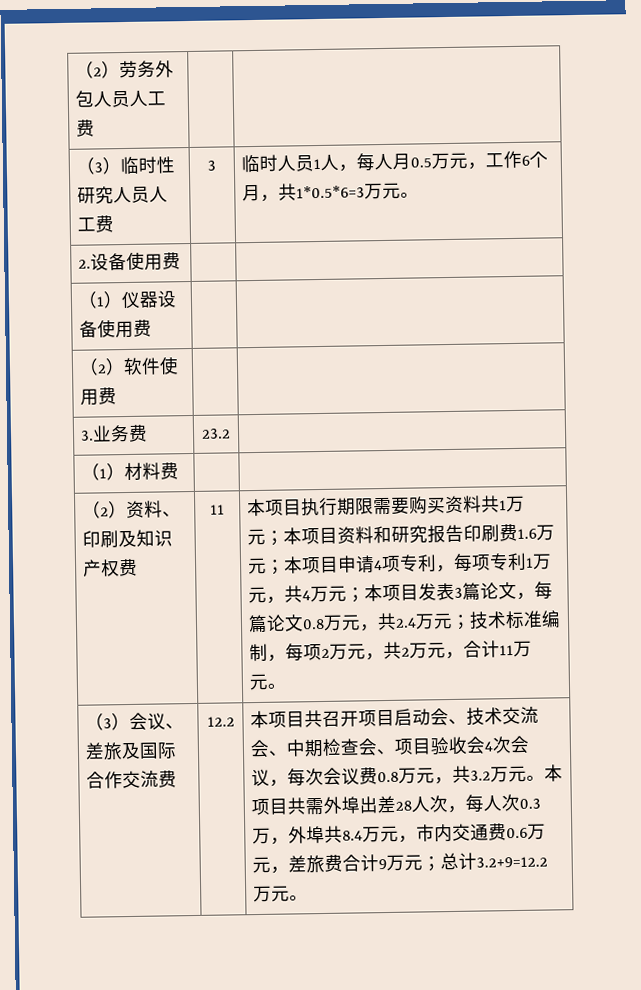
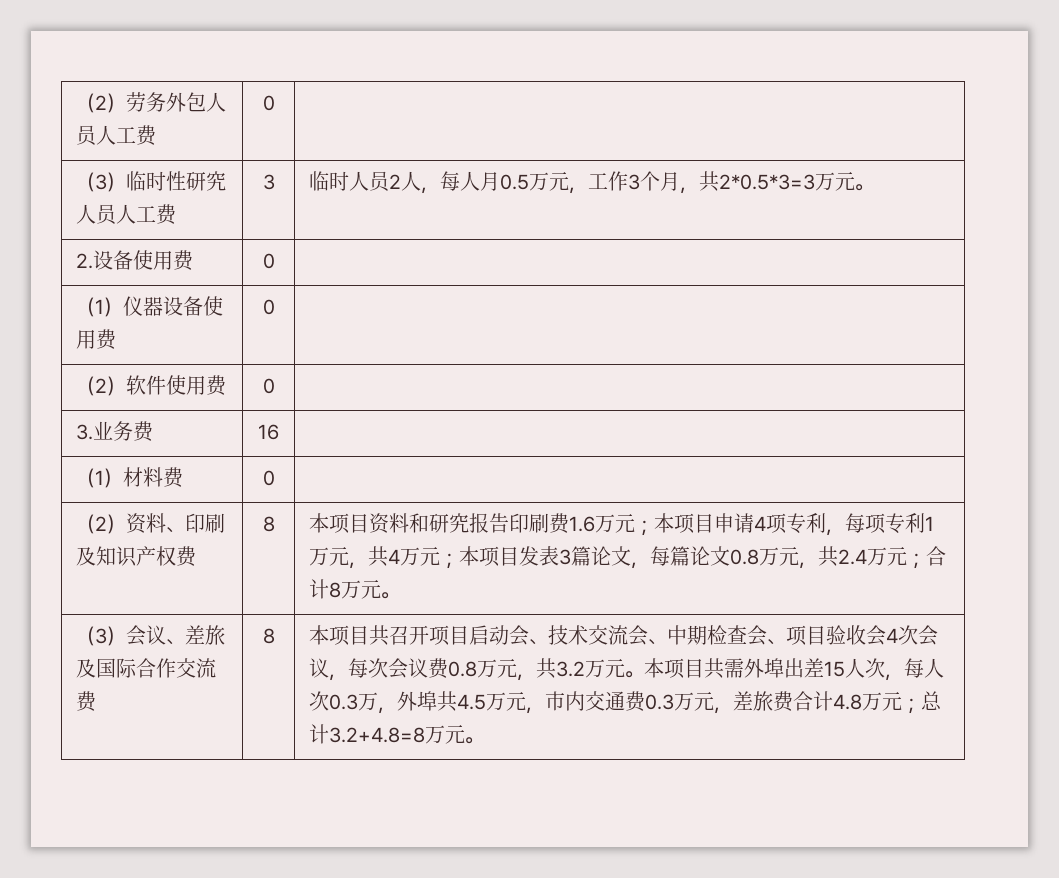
(96, 128) none -> [262,95,275,111] 0
[313,158,322,170] 1 -> [388,174,401,189] 2
[521,155,531,166] 6 -> [627,174,640,190] 3
[296,185,366,199] 1*0.5*6=3 -> [718,174,815,190] 2*0.5*3=3
(182, 261) none -> [262,253,275,269] 0
(153, 328) none -> [262,299,275,315] 0
(118, 396) none -> [262,378,275,394] 0
[201,428,231,439] 23.2 -> [258,424,279,440] 16
(180, 471) none -> [262,470,275,486] 0
[210,504,225,515] [247,495,526,517] [247,527,339,546] 11 | 本项目执行期限需要购买资料共1万元；本项目 -> [262,516,275,532] [308,513,369,534] 8 | 本项目
[469,610,562,630] [249,640,515,662] 技术标准编制，每项2万元，共2万元，合计11 -> [925,546,946,566] [308,579,341,599] 合计8
[206,716,235,727] 12.2 -> [262,628,275,644] 8
[395,800,413,811] 28 -> [823,661,845,677] 15
[342,830,364,841] 8.4 -> [456,694,486,710] 4.5
[506,827,529,839] 0.6 -> [644,694,674,710] 0.3
[378,859,388,870] 9 -> [832,694,862,710] 4.8
[476,856,549,868] 3.2+9=12.2 -> [328,727,425,743] 3.2+4.8=8

